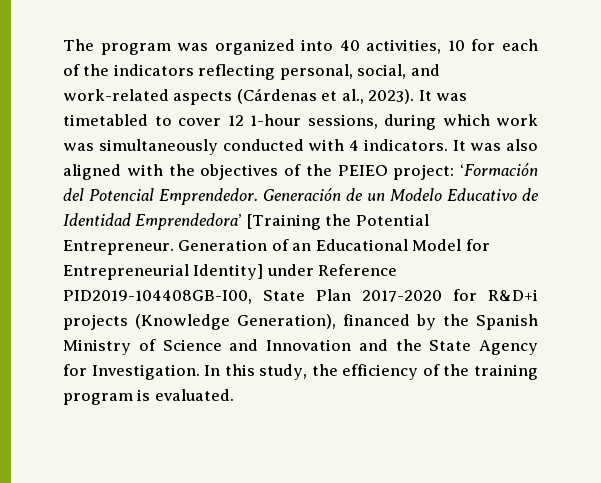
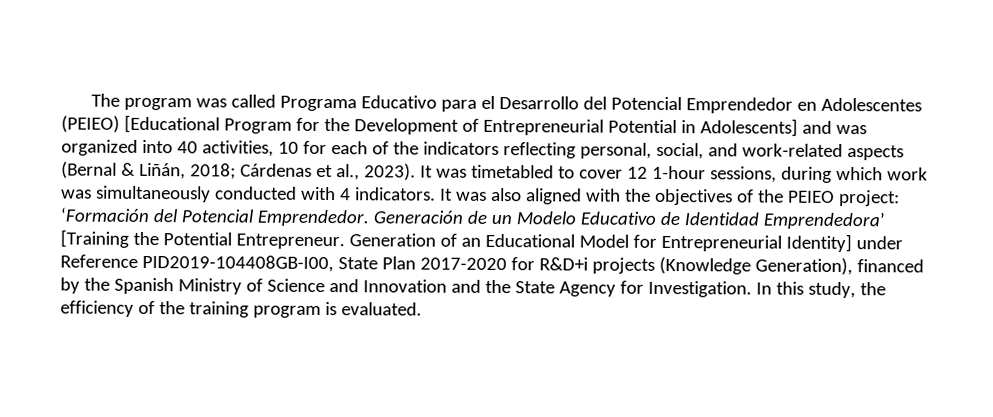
(209, 47) none -> [230,94,922,114] [61,114,867,137] called Programa Educativo para el Desarrollo del Potencial Emprendedor en Adolescentes (PEIEO) [Educational Program for the Development of Entrepreneurial Potential in Adolescents] and was
[236,88,317,104] (Cárdenas -> [61,161,312,180] (Bernal & Liñán, 2018; Cárdenas

